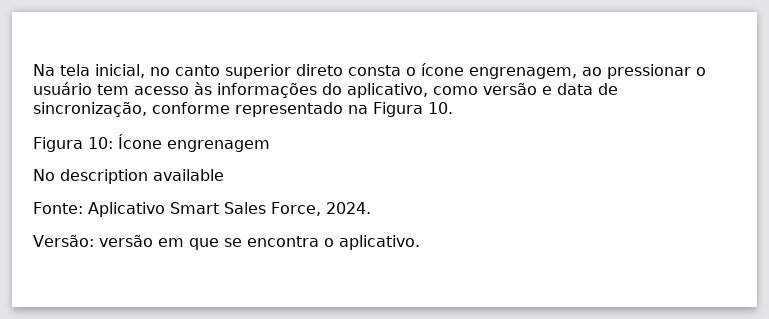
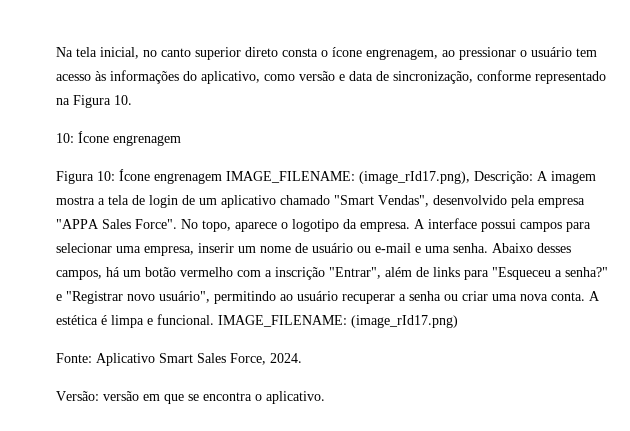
(453, 108) none -> [56,131,181,146] // 10: Ícone engrenagem
[33,169,224,184] // No description available -> [226,171,596,184] [56,195,585,208] [56,218,591,232] [56,243,571,256] [56,267,608,280] [56,291,600,304] [56,314,458,328] IMAGE_FILENAME: (image_rId17.png), Descrição: A imagem mostra a tela de login de um aplicativo chamado "Smart Vendas", desenvolvido pela empresa "APPA Sales Force". No topo, aparece o logotipo da empresa. A interface possui campos para selecionar uma empresa, inserir um nome de usuário ou e-mail e uma senha. Abaixo desses campos, há um botão vermelho com a inscrição "Entrar", além de links para "Esqueceu a senha?" e "Registrar novo usuário", permitindo ao usuário recuperar a senha ou criar uma nova conta. A estética é limpa e funcional. IMAGE_FILENAME: (image_rId17.png)

